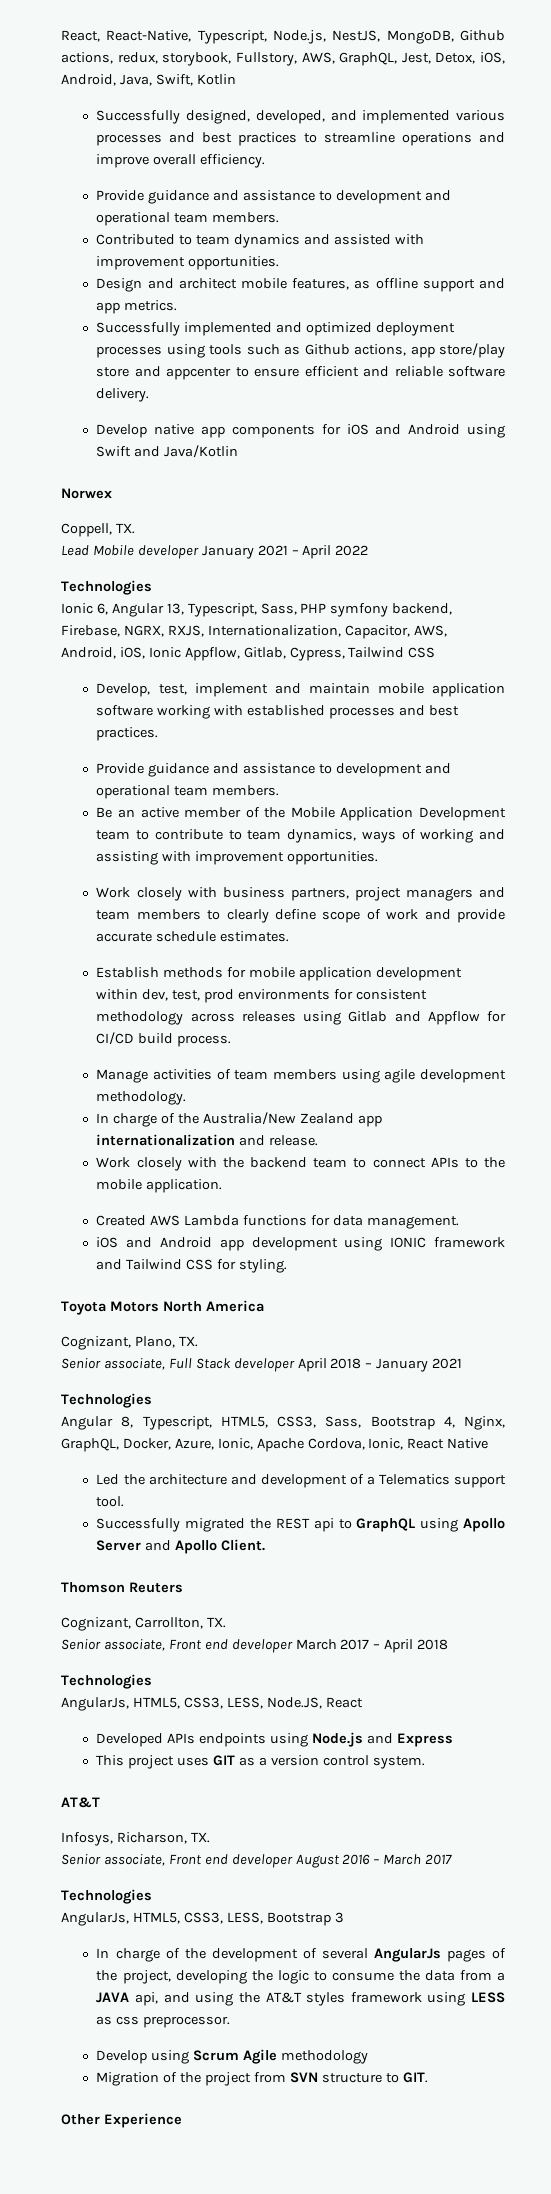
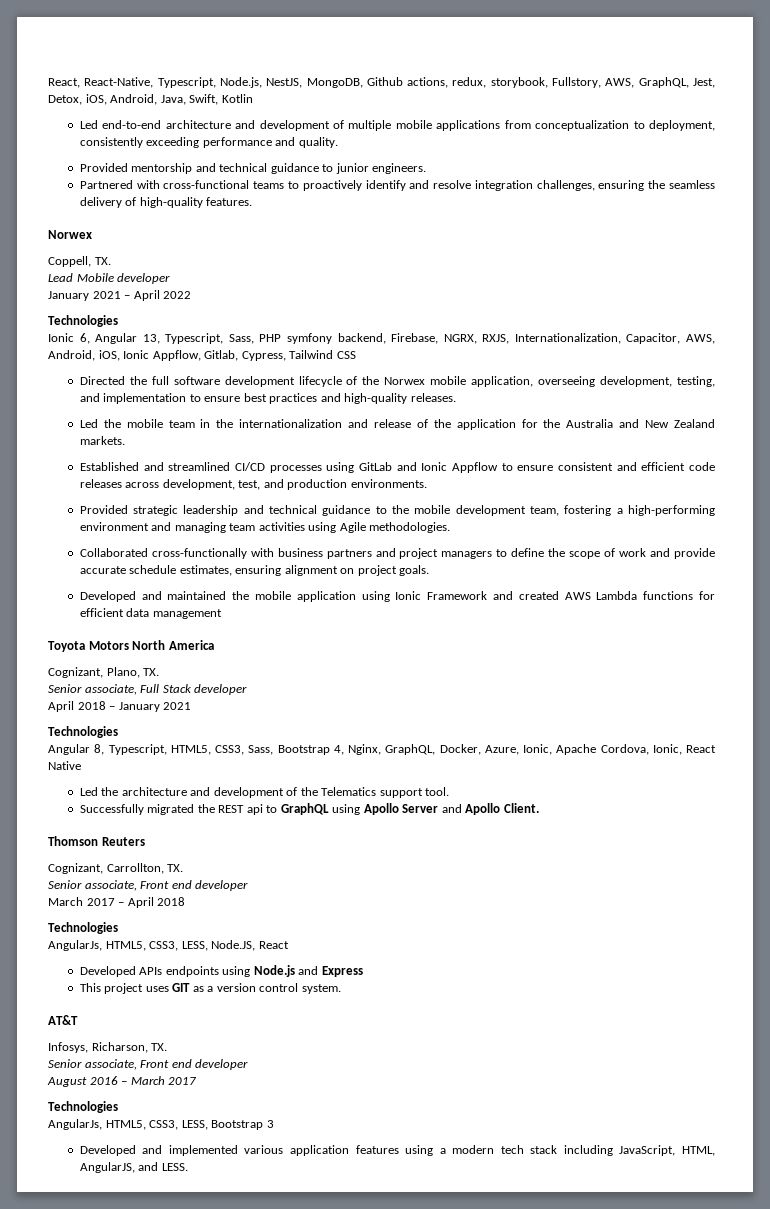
[96,110,505,124] [96,132,505,146] [96,154,266,168] [96,190,451,204] [96,212,280,226] [96,234,424,248] [96,256,280,270] [96,278,506,292] [96,300,178,314] [96,322,456,336] [96,343,506,358] [96,366,506,380] [96,388,150,402] [96,424,506,438] [96,445,239,458] Successfully designed, developed, and implemented various processes and best practices to streamline operations and improve overall efficiency. // Provide guidance and assistance to development and operational team members. // Contributed to team dynamics and assisted with improvement opportunities. // Design and architect mobile features, as offline support and app metrics. // Successfully implemented and optimized deployment processes using tools such as Github actions, app store/play store and appcenter to ensure efficient and reliable software delivery. // Develop native app components for iOS and Android using Swift and Java/Kotlin -> [79,120,715,131] [79,137,338,148] [79,163,427,174] [79,180,716,191] [79,197,253,208] Led end-to-end architecture and development of multiple mobile applications from conceptualization to deployment, consistently exceeding performance and quality. // Provided mentorship and technical guidance to junior engineers. // Partnered with cross-functional teams to proactively identify and resolve integration challenges, ensuring the seamless delivery of high-quality features.
(199, 552) none -> (171, 278) //
[96,683,505,697] [96,705,459,719] [96,727,159,741] [96,763,451,777] [96,785,280,799] [96,807,507,821] [96,829,505,843] [96,851,379,865] [96,887,506,901] [96,909,317,923] Develop, test, implement and maintain mobile application software working with established processes and best practices. // Provide guidance and assistance to development and operational team members. // Be an active member of the Mobile Application Development team to contribute to team dynamics, ways of working and assisting with improvement opportunities. // Work closely with business partners, project managers and team members to clearly define -> [79,376,715,387] [79,393,456,404] [79,419,715,430] [79,436,125,445] [79,462,715,473] [79,479,427,490] [79,505,716,516] [79,522,451,533] [79,548,566,559] Directed the full software development lifecycle of the Norwex mobile application, overseeing development, testing, and implementation to ensure best practices and high-quality releases. // Led the mobile team in the internationalization and release of the application for the Australia and New Zealand markets. // Established and streamlined CI/CD processes using GitLab and Ionic Appflow to ensure consistent and efficient code releases across development, test, and production environments. // Provided strategic leadership and technical guidance to the mobile development team, fostering a high-performing environment and managing team activities using Agile methodologies. // Collaborated cross-functionally with business partners and project managers to define the
[220,931,290,942] [96,967,463,981] [96,989,427,1003] [96,1011,506,1025] [96,1032,232,1047] [96,1069,506,1083] [96,1091,187,1105] [96,1112,382,1127] [96,1134,319,1146] [96,1157,505,1171] [96,1179,223,1193] [96,1215,459,1229] [96,1237,505,1251] [96,1259,288,1273] estimates. // Establish methods for mobile application development within dev, test, prod environments for consistent methodology across releases using Gitlab and Appflow for CI/CD build process. // Manage activities of team members using agile development methodology. // In charge of the Australia/New Zealand app internationalization and release. // Work closely with the backend team to connect APIs to the mobile application. // Created AWS Lambda functions for data management. // iOS and Android app development using IONIC framework and Tailwind CSS for styling. -> [179,565,430,576] [79,591,715,602] [79,608,222,619] estimates, ensuring alignment on project goals. // Developed and maintained the mobile application using Ionic Framework and created AWS Lambda functions for efficient data management
(295, 1365) none -> (248, 689) //
[366,1476,375,1485] a -> [300,787,318,796] the
(293, 1646) none -> (249, 885) //
(293, 1861) none -> (249, 1064) //
[96,1948,507,1962] [96,1970,505,1984] [96,1992,506,2006] [96,2016,231,2028] [96,2049,369,2064] [96,2072,428,2086] [61,2113,182,2128] In charge of the development of several AngularJs pages of the project, developing the logic to consume the data from a JAVA api, and using the AT&T styles framework using LESS as css preprocessor. // Develop using Scrum Agile methodology // Migration of the project from SVN structure to GIT. // Other Experience -> [79,1145,715,1156] [79,1162,188,1173] Developed and implemented various application features using a modern tech stack including JavaScript, HTML, AngularJS, and LESS.

